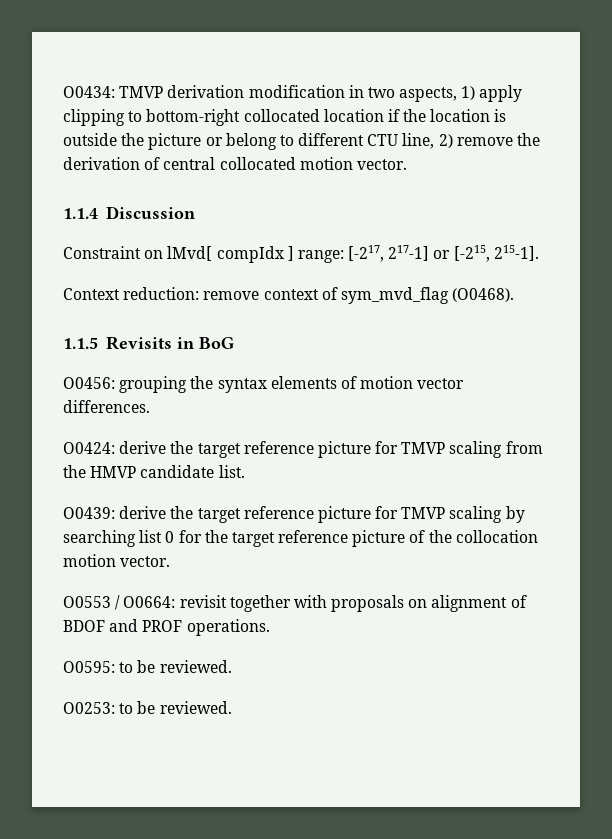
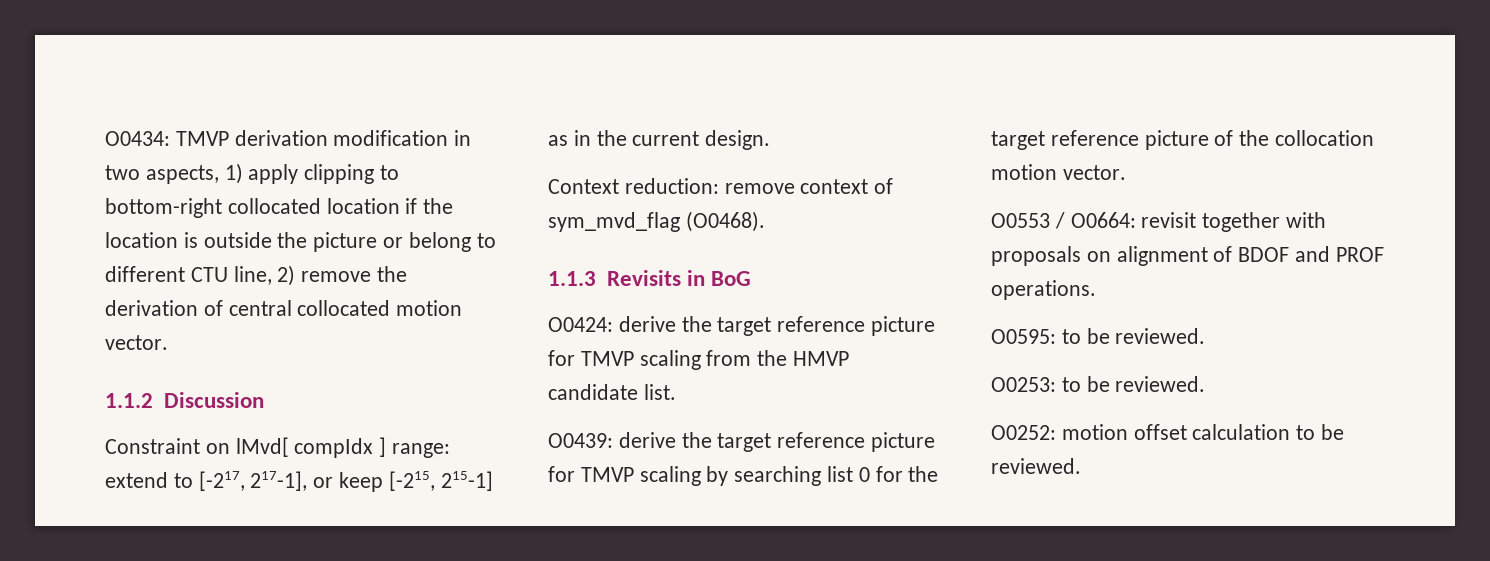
[63,208,98,219] 1.1.4 -> [105,393,153,408] 1.1.2
[348,245,539,262] [-217, 217-1] or [-215, 215-1]. -> [105,471,493,492] [548,130,771,150] extend to [-217, 217-1], or keep [-215, 215-1] as in the current design.
[63,337,98,349] 1.1.5 -> [548,271,596,286] 1.1.3
[63,376,465,393] [63,400,150,413] // O0456: grouping the syntax elements of motion vector differences. -> (752, 278) none
(232, 707) none -> [991,424,1345,440] [991,458,1081,474] // O0252: motion offset calculation to be reviewed.

